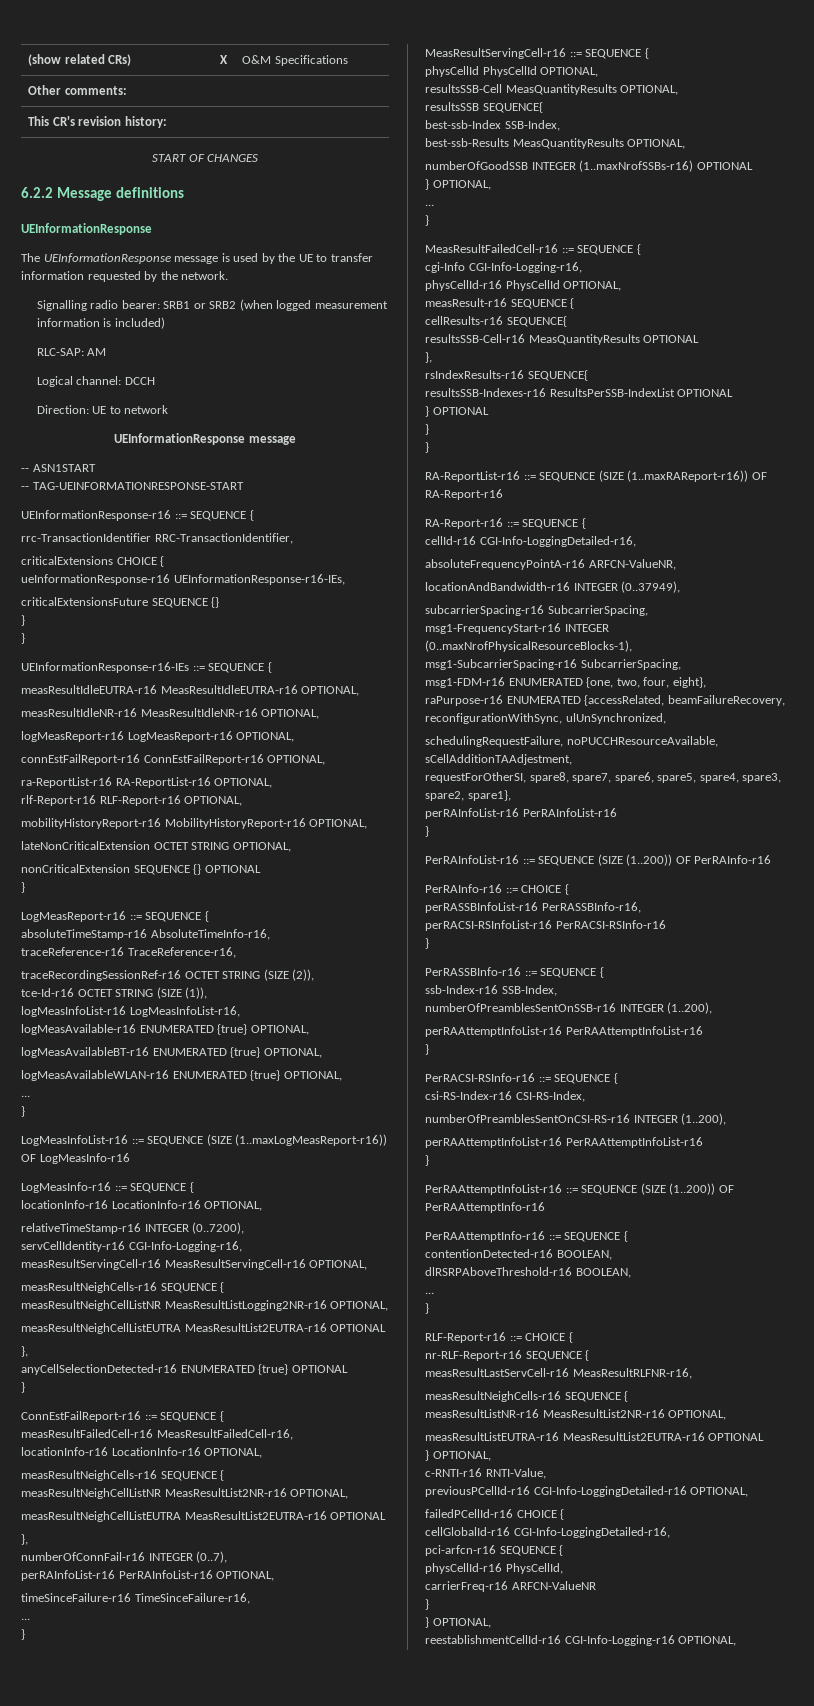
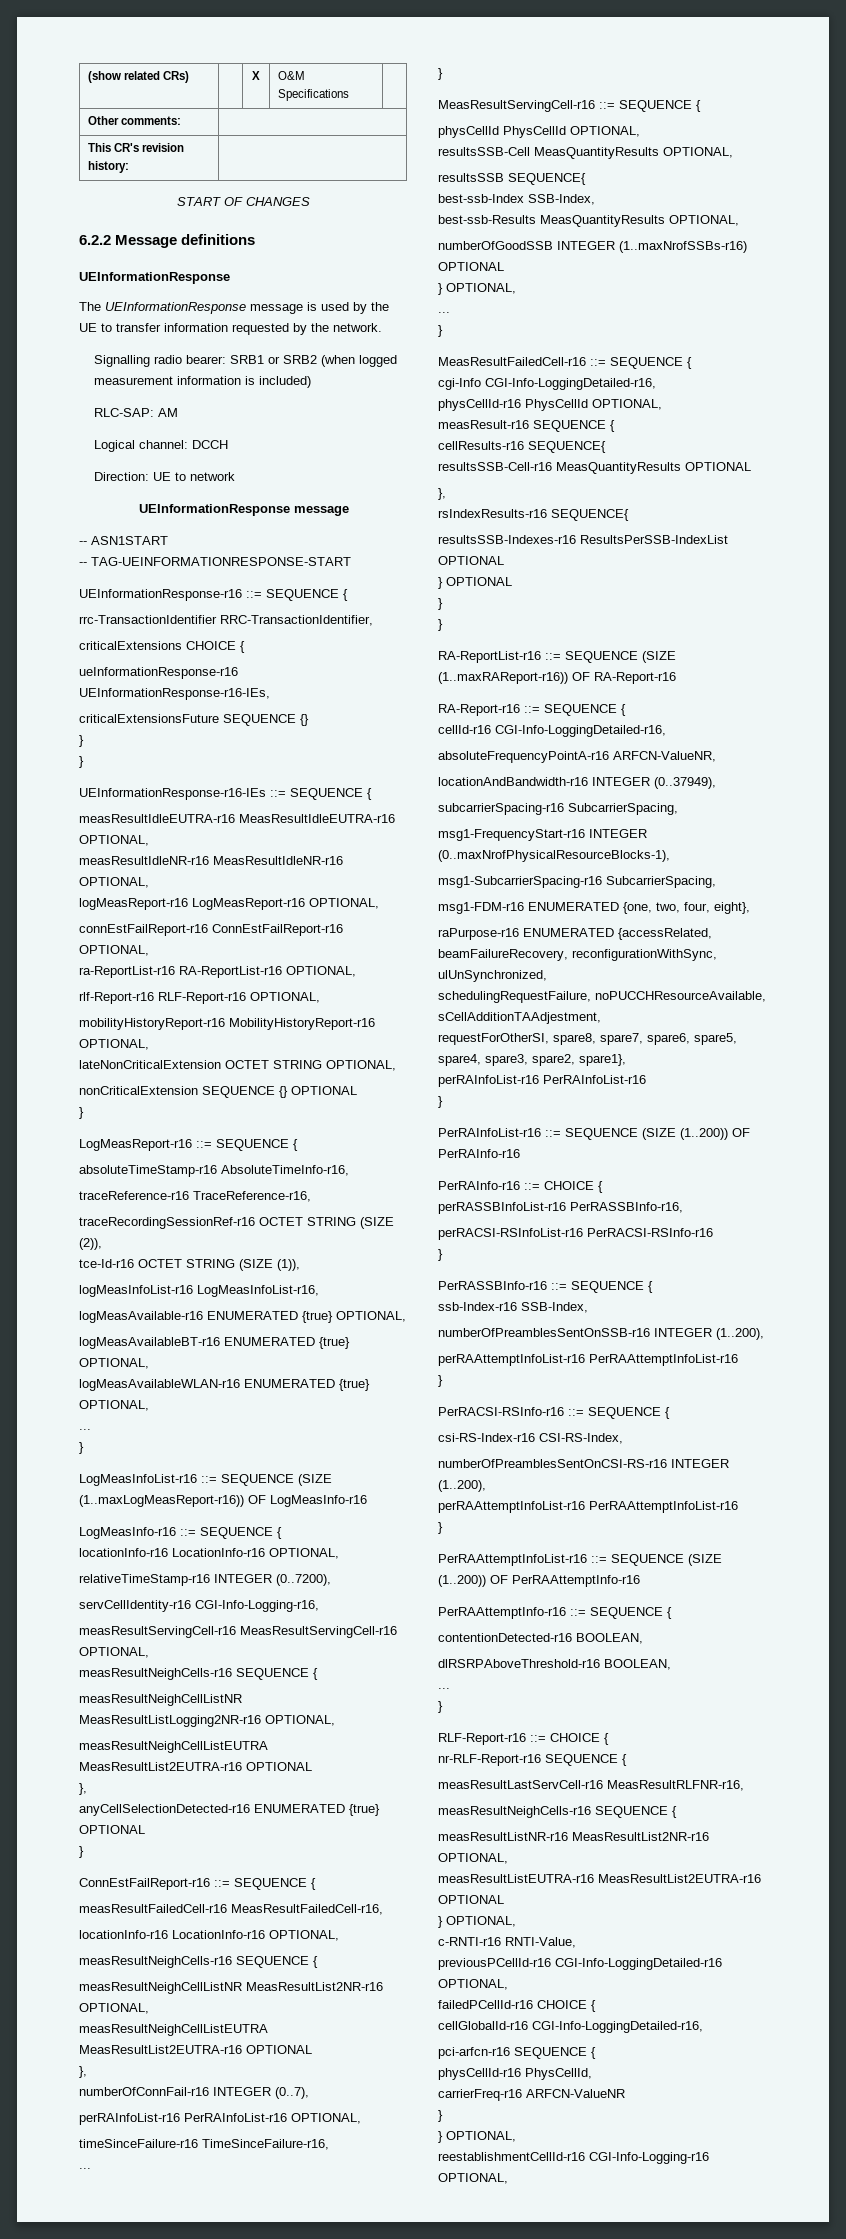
[468,262,582,273] CGI-Info-Logging-r16, -> [485,378,656,390] CGI-Info-LoggingDetailed-r16,

